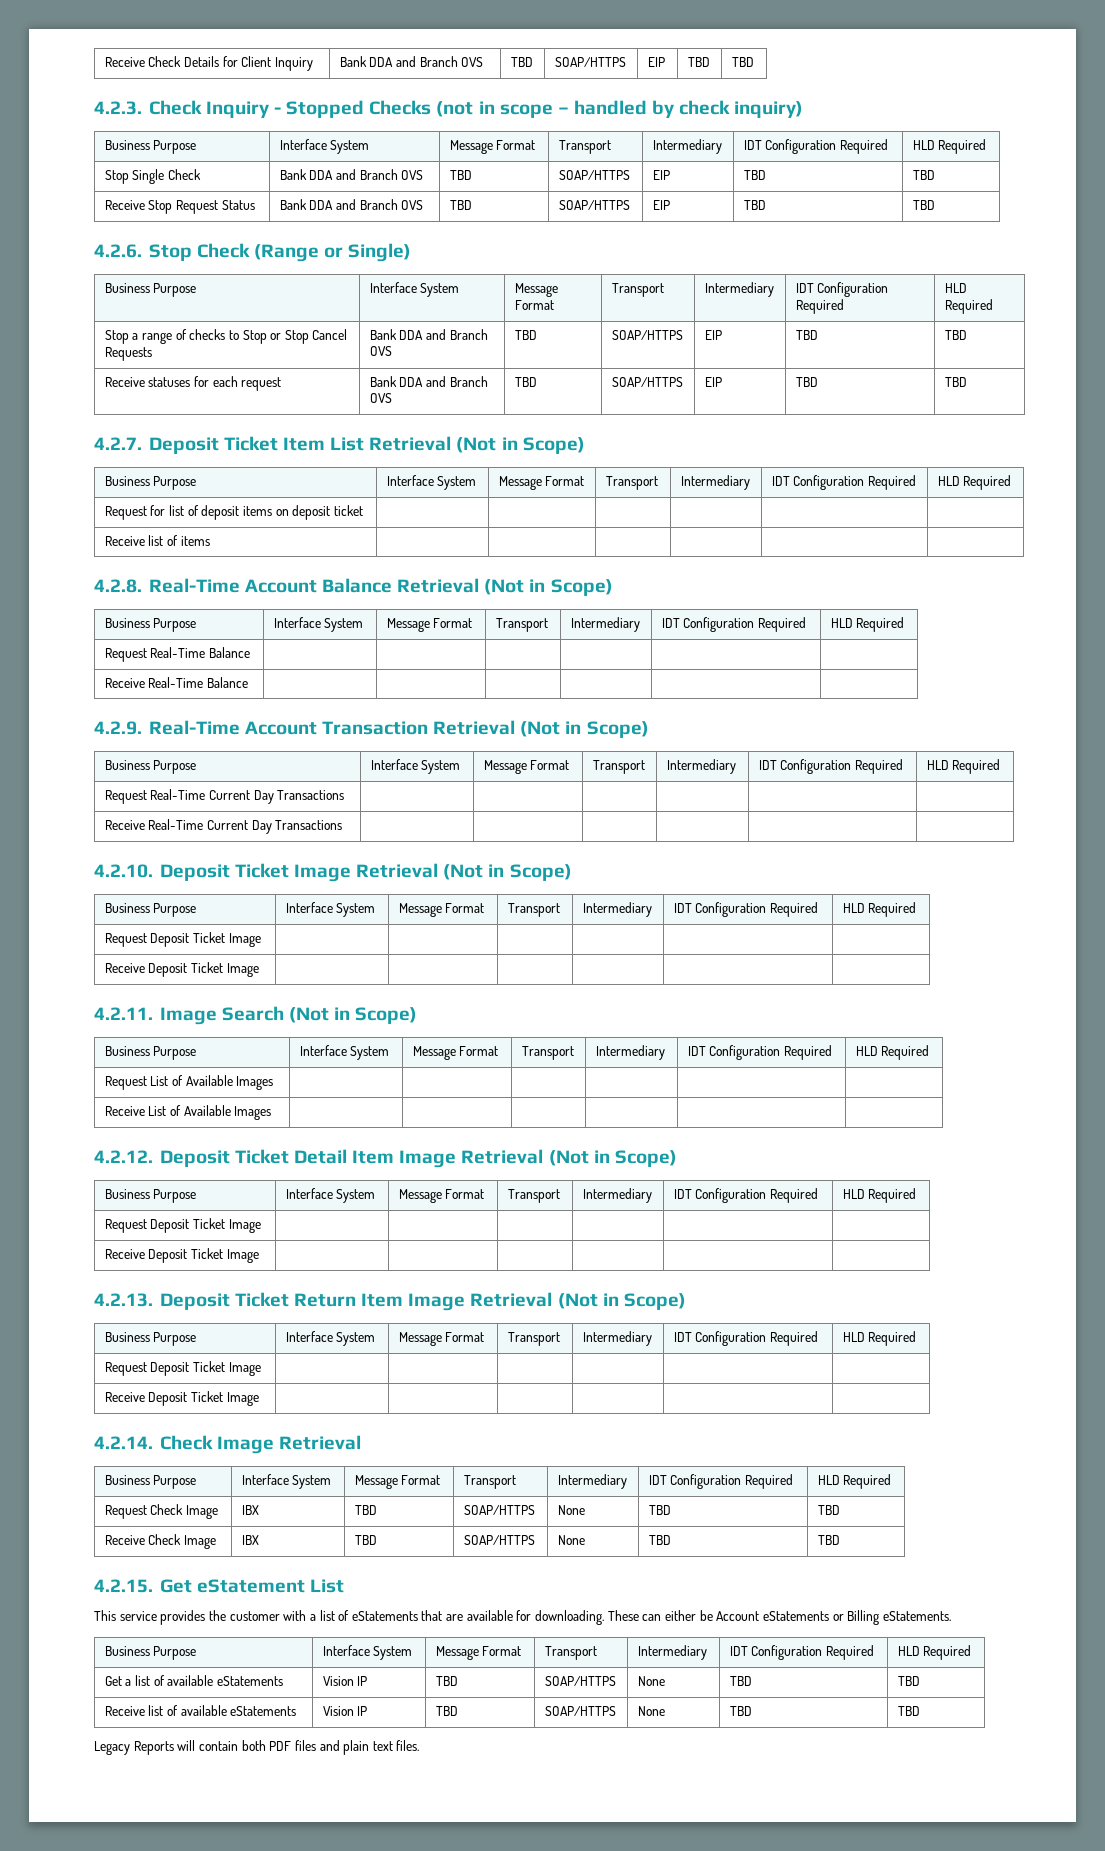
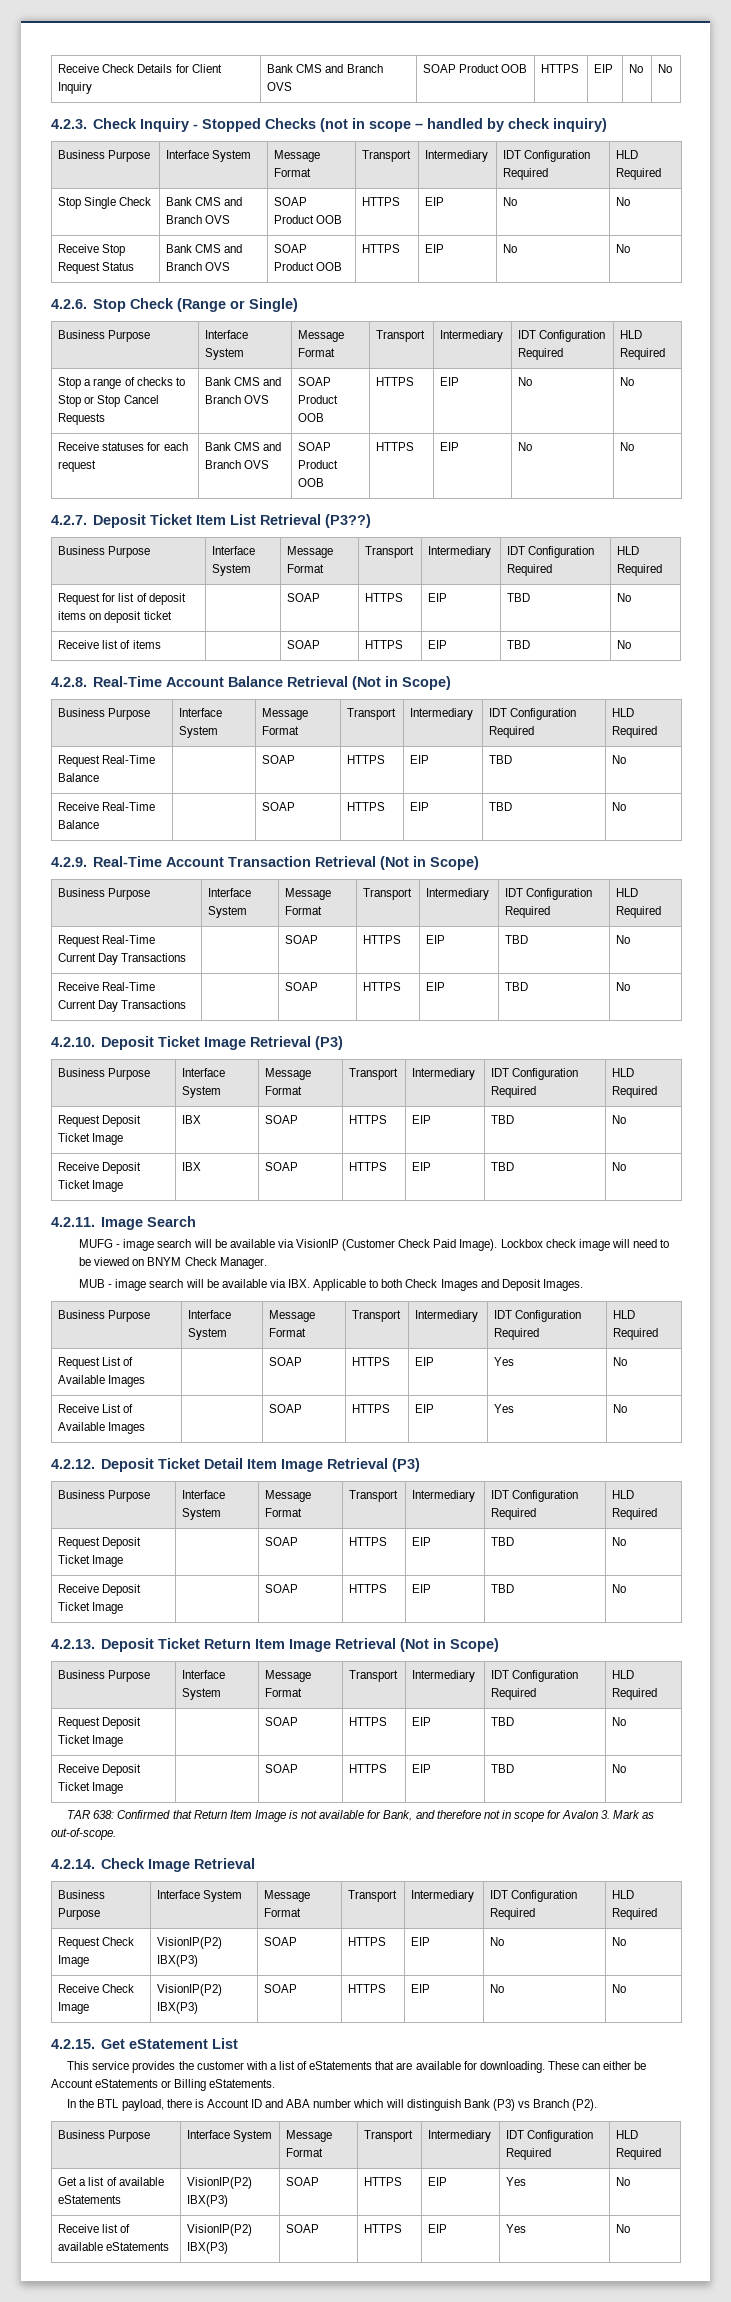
[369,56,484,67] [510,57,533,67] [554,57,626,67] [647,57,665,67] [687,57,710,67] [731,57,754,67] DDA and Branch OVS | TBD | SOAP/HTTPS | EIP | TBD | TBD -> [296,64,383,73] [267,82,293,91] [423,64,528,73] [541,64,580,73] [594,64,614,73] [629,64,644,73] [658,64,673,73] CMS and Branch OVS | SOAP Product OOB | HTTPS | EIP | No | No
[309,169,424,180] [449,170,472,180] [558,170,630,180] [652,170,670,180] [743,170,766,180] [912,170,935,180] DDA and Branch OVS | TBD | SOAP/HTTPS | EIP | TBD | TBD -> [195,197,243,206] [166,215,231,224] [274,197,308,206] [274,215,343,224] [362,197,401,206] [425,197,445,206] [503,197,518,206] [616,197,631,206] CMS and Branch OVS | SOAP Product OOB | HTTPS | EIP | No | No
[309,199,424,210] [449,200,472,210] [558,200,630,210] [652,200,670,210] [743,200,766,210] [912,200,935,210] DDA and Branch OVS | TBD | SOAP/HTTPS | EIP | TBD | TBD -> [195,244,243,253] [166,262,231,271] [274,244,308,253] [274,262,343,271] [362,244,401,253] [425,244,445,253] [503,244,518,253] [616,244,631,253] CMS and Branch OVS | SOAP Product OOB | HTTPS | EIP | No | No
[399,329,488,340] [369,346,392,356] [514,330,537,340] [611,330,683,340] [704,330,722,340] [795,330,818,340] [944,330,967,340] DDA and Branch OVS | TBD | SOAP/HTTPS | EIP | TBD | TBD -> [234,377,282,386] [205,395,270,404] [298,377,332,386] [298,395,339,404] [298,413,325,422] [376,377,415,386] [440,377,460,386] [518,377,533,386] [620,377,635,386] CMS and Branch OVS | SOAP Product OOB | HTTPS | EIP | No | No
[399,376,488,387] [369,393,392,403] [514,377,537,387] [611,377,683,387] [704,377,722,387] [795,377,818,387] [944,377,967,387] DDA and Branch OVS | TBD | SOAP/HTTPS | EIP | TBD | TBD -> [234,442,282,451] [205,460,270,469] [298,442,332,451] [298,460,339,469] [298,478,325,487] [376,442,415,451] [440,442,460,451] [518,442,533,451] [620,442,635,451] CMS and Branch OVS | SOAP Product OOB | HTTPS | EIP | No | No
[456,437,585,454] (Not in Scope) -> [324,514,371,528] (P3??)
(363, 510) | | | | -> [287,593,321,602] [365,593,404,602] [428,593,448,602] [507,593,531,602] [617,593,632,602] SOAP | HTTPS | EIP | TBD | No
(210, 541) | | | | -> [287,640,321,649] [365,640,404,649] [428,640,448,649] [507,640,531,649] [617,640,632,649] SOAP | HTTPS | EIP | TBD | No
[104,677,248,688] | | | | // Receive Real-Time Balance | | | | | | -> [262,755,296,764] [347,755,386,764] [410,755,430,764] [489,755,513,764] [612,755,627,764] [58,802,156,811] [58,820,100,829] [262,802,296,811] [347,802,386,811] [410,802,430,811] [489,802,513,811] [612,802,627,811] SOAP | HTTPS | EIP | TBD | No // Receive Real-Time Balance | | SOAP | HTTPS | EIP | TBD | No
(345, 795) | | | | -> [285,935,319,944] [363,935,402,944] [426,935,446,944] [505,935,529,944] [616,935,631,944] SOAP | HTTPS | EIP | TBD | No
(343, 825) | | | | -> [285,982,319,991] [363,982,402,991] [426,982,446,991] [505,982,529,991] [616,982,631,991] SOAP | HTTPS | EIP | TBD | No
[443,864,572,881] (Not in Scope) -> [314,1036,343,1050] (P3)
[104,962,259,977] [94,1006,418,1025] | | | | | // Receive Deposit Ticket Image | | | | | | // 4.2.11. Image Search (Not in Scope) -> [182,1115,202,1124] [265,1115,299,1124] [349,1115,388,1124] [412,1115,432,1124] [491,1115,515,1124] [612,1115,627,1124] [58,1162,142,1174] [58,1180,124,1192] [182,1162,202,1171] [265,1162,299,1171] [349,1162,388,1171] [412,1162,432,1171] [491,1162,515,1171] [612,1162,627,1171] [51,1216,196,1230] [79,1239,670,1251] [79,1257,267,1269] [79,1279,583,1291] IBX | SOAP | HTTPS | EIP | TBD | No // Receive Deposit Ticket Image | IBX | SOAP | HTTPS | EIP | TBD | No // 4.2.11. Image Search // MUFG - image search will be available via VisionIP (Customer Check Paid Image). Lockbox check image will need to be viewed on BNYM Check Manager. // MUB - image search will be available via IBX. Applicable to both Check Images and Deposit Images.
(274, 1083) | | | | -> [269,1357,303,1366] [352,1357,391,1366] [415,1357,435,1366] [494,1357,515,1366] [613,1357,628,1366] SOAP | HTTPS | EIP | Yes | No
(272, 1113) | | | | -> [269,1404,303,1413] [352,1404,391,1413] [415,1404,435,1413] [494,1404,515,1413] [613,1404,628,1413] SOAP | HTTPS | EIP | Yes | No
[548,1150,677,1167] (Not in Scope) -> [391,1458,420,1472] (P3)
[104,1248,259,1263] | | | | // Receive Deposit Ticket Image | | | | | | -> [265,1537,299,1546] [349,1537,388,1546] [412,1537,432,1546] [491,1537,515,1546] [612,1537,627,1546] [58,1584,142,1596] [58,1602,124,1614] [265,1584,299,1593] [349,1584,388,1593] [412,1584,432,1593] [491,1584,515,1593] [612,1584,627,1593] SOAP | HTTPS | EIP | TBD | No // Receive Deposit Ticket Image | | SOAP | HTTPS | EIP | TBD | No
[104,1391,259,1406] | | | | // Receive Deposit Ticket Image | | | | | | -> [265,1717,299,1726] [349,1717,388,1726] [412,1717,432,1726] [491,1717,515,1726] [612,1717,627,1726] [58,1764,142,1776] [58,1782,124,1794] [265,1764,299,1773] [349,1764,388,1773] [412,1764,432,1773] [491,1764,515,1773] [612,1764,627,1773] [67,1810,655,1822] [51,1828,116,1840] SOAP | HTTPS | EIP | TBD | No // Receive Deposit Ticket Image | | SOAP | HTTPS | EIP | TBD | No // TAR 638: Confirmed that Return Item Image is not available for Bank, and therefore not in scope for Avalon 3. Mark as out-of-scope.
[241,1505,259,1515] [354,1505,377,1515] [463,1505,535,1515] [557,1505,585,1515] [648,1505,671,1515] [817,1505,840,1515] [104,1534,216,1549] [241,1535,259,1545] [354,1535,377,1545] [463,1535,535,1545] [557,1535,585,1545] [648,1535,671,1545] [817,1535,840,1545] IBX | TBD | SOAP/HTTPS | None | TBD | TBD // Receive Check Image | IBX | TBD | SOAP/HTTPS | None | TBD | TBD -> [157,1937,223,1949] [157,1955,199,1967] [264,1937,298,1946] [348,1937,387,1946] [411,1937,431,1946] [490,1937,505,1946] [612,1937,627,1946] [58,1984,135,1993] [58,2002,90,2014] [157,1984,223,1996] [157,2002,199,2014] [264,1984,298,1993] [348,1984,387,1993] [411,1984,431,1993] [490,1984,505,1993] [612,1984,627,1993] VisionIP(P2) IBX(P3) | SOAP | HTTPS | EIP | No | No // Receive Check Image | VisionIP(P2) IBX(P3) | SOAP | HTTPS | EIP | No | No
(951, 1616) none -> [67,2099,598,2111] // In the BTL payload, there is Account ID and ABA number which will distinguish Bank (P3) vs Branch (P2).
[322,1676,368,1686] [435,1676,458,1686] [544,1676,616,1686] [637,1676,665,1686] [729,1676,752,1686] [897,1676,920,1686] Vision IP | TBD | SOAP/HTTPS | None | TBD | TBD -> [187,2177,253,2189] [187,2195,229,2207] [286,2177,320,2186] [364,2177,403,2186] [428,2177,448,2186] [506,2177,527,2186] [616,2177,631,2186] VisionIP(P2) IBX(P3) | SOAP | HTTPS | EIP | Yes | No
[322,1706,368,1716] [435,1706,458,1716] [544,1706,616,1716] [637,1706,665,1716] [729,1706,752,1716] [897,1706,920,1716] [94,1740,420,1755] Vision IP | TBD | SOAP/HTTPS | None | TBD | TBD // Legacy Reports will contain both PDF files and plain text files. -> [187,2224,253,2236] [187,2242,229,2254] [286,2224,320,2233] [364,2224,403,2233] [428,2224,448,2233] [506,2224,527,2233] [616,2224,631,2233] VisionIP(P2) IBX(P3) | SOAP | HTTPS | EIP | Yes | No

